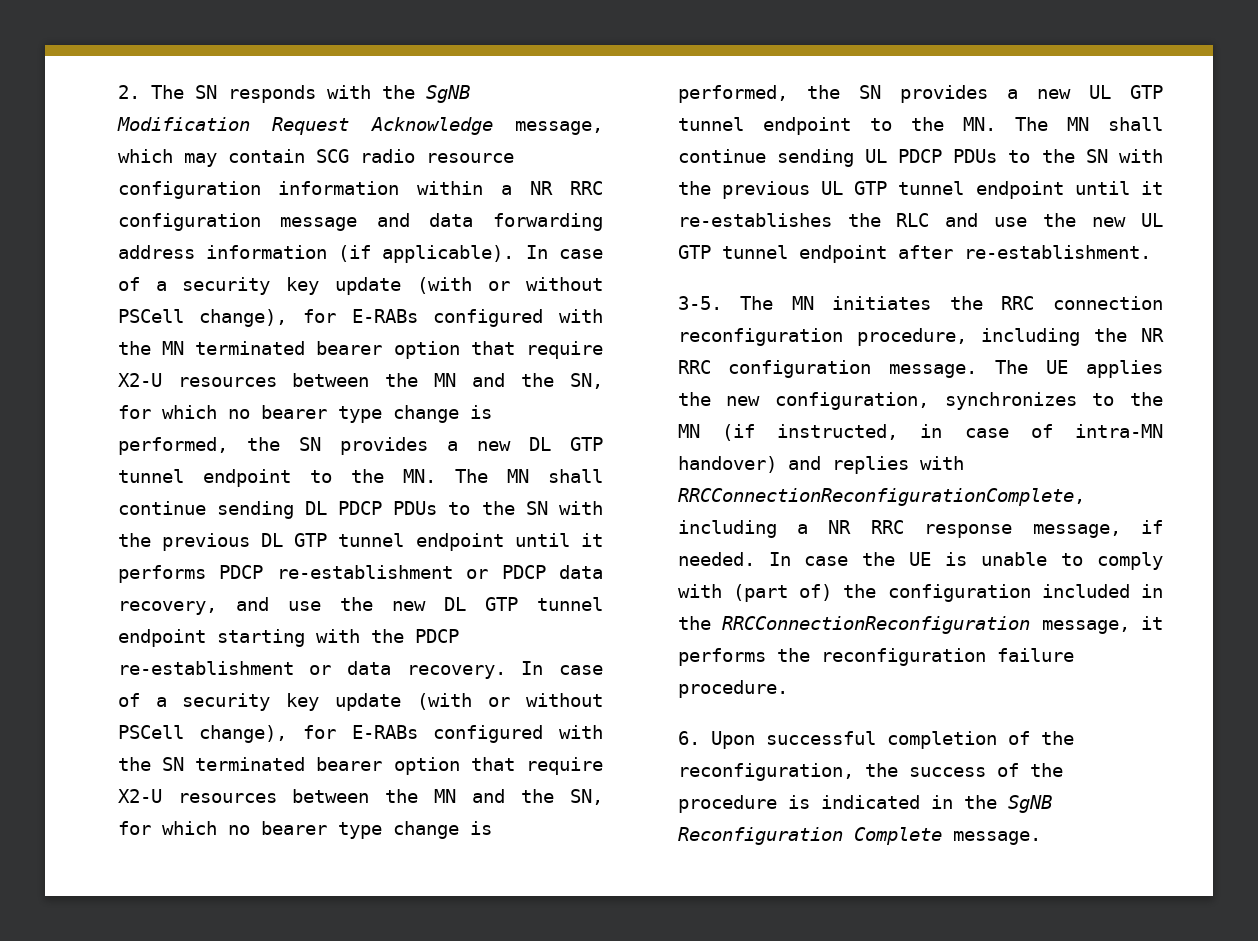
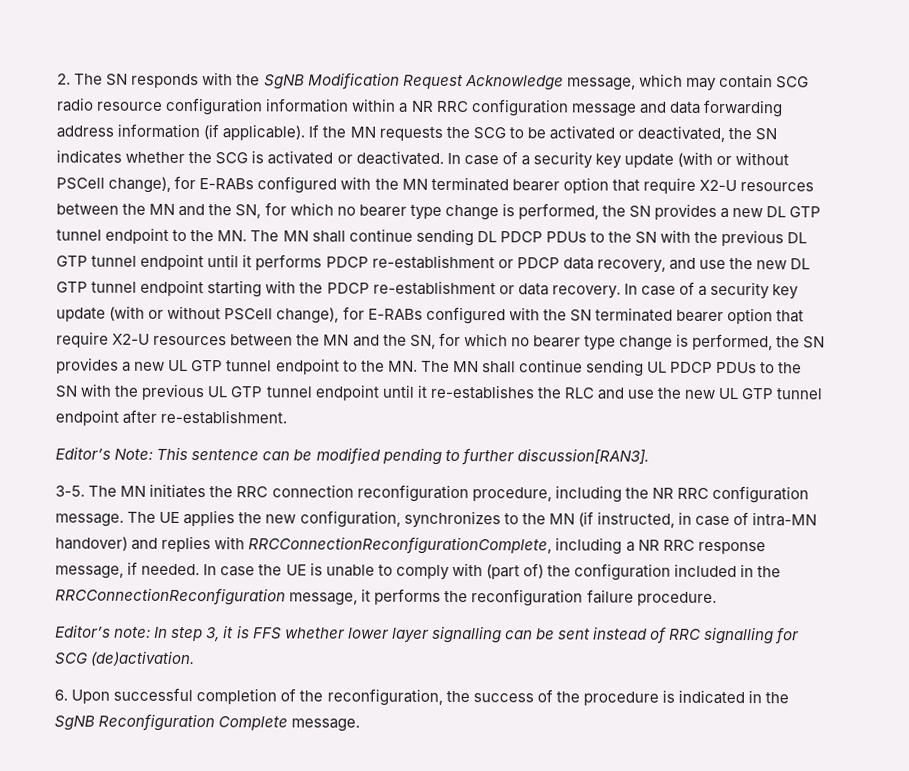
(515, 254) none -> [308,124,778,142] [56,149,444,165] If the MN requests the SCG to be activated or deactivated, the SN indicates whether the SCG is activated or deactivated.
(1151, 252) none -> [55,446,649,466] // Editor’s Note: This sentence can be modified pending to further discussion[RAN3].
(788, 689) none -> [55,624,800,645] [54,650,196,667] // Editor’s note: In step 3, it is FFS whether lower layer signalling can be sent instead of RRC signalling for SCG (de)activation.

